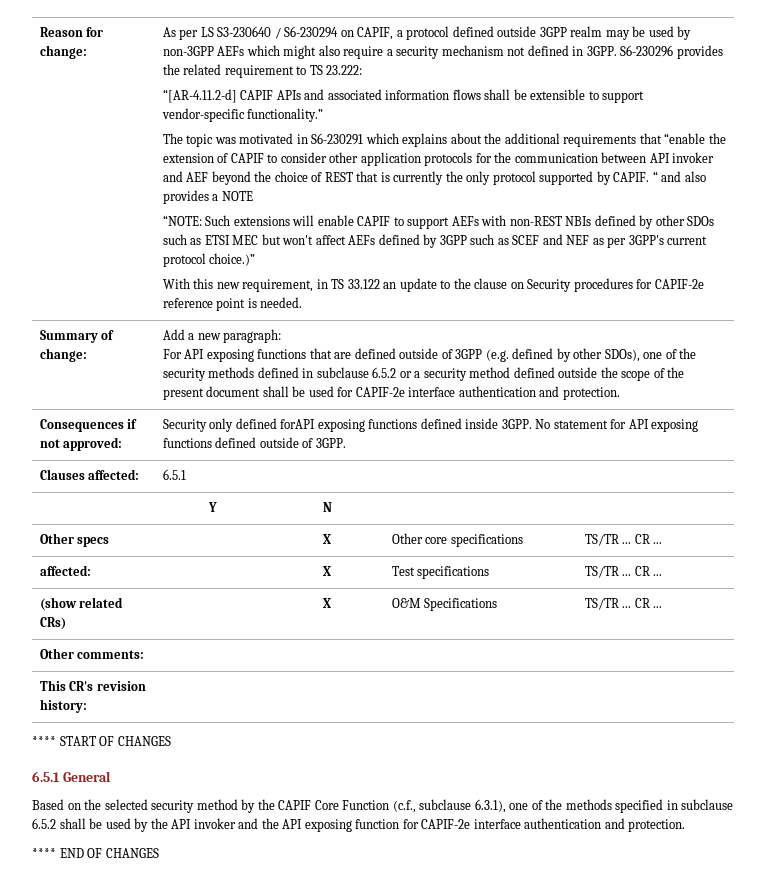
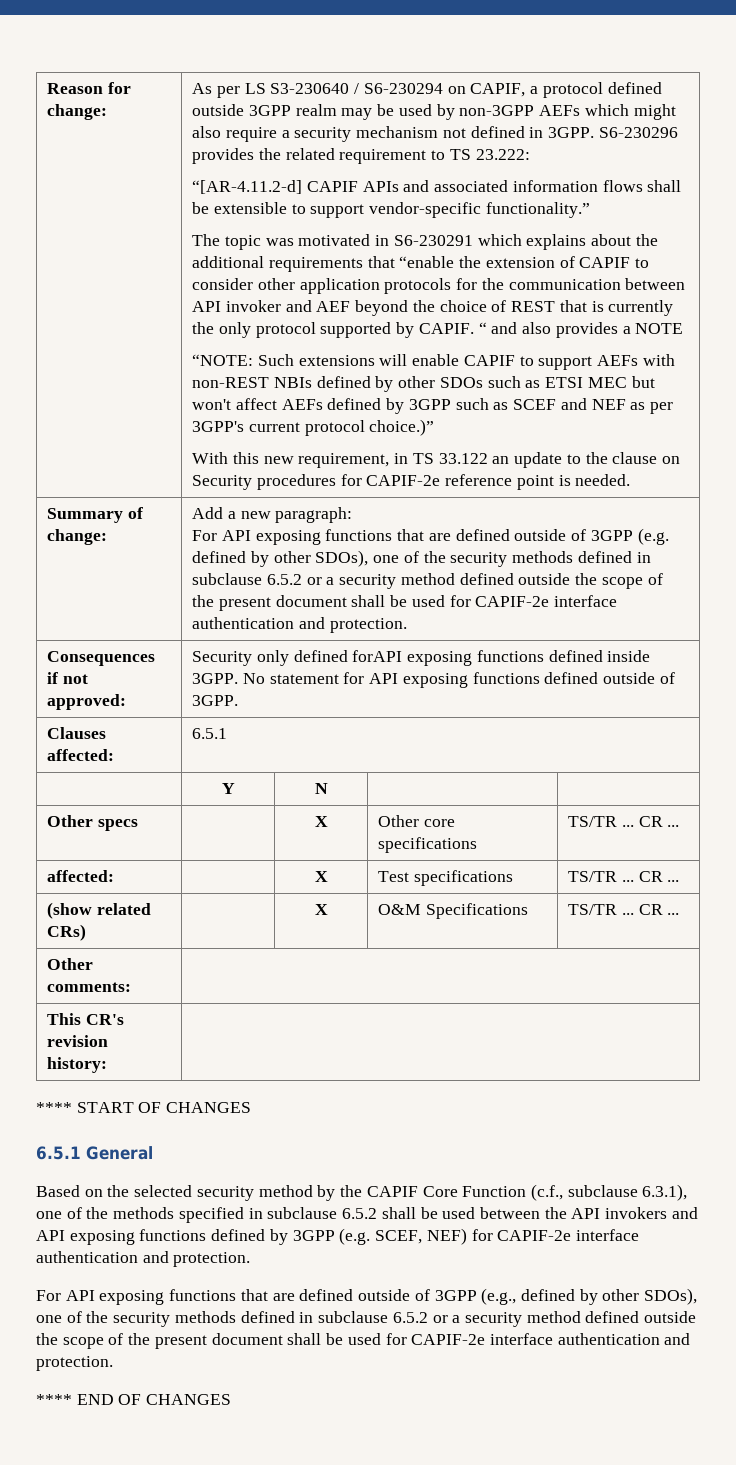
[134,818,400,832] by the API invoker and the API exposing function -> [479,1207,698,1219] [36,1228,639,1245] [36,1251,251,1267] [36,1288,698,1305] [36,1311,697,1327] [36,1333,381,1349] between the API invokers and API exposing functions defined by 3GPP (e.g. SCEF, NEF) for CAPIF-2e interface authentication and protection. // For API exposing functions that are defined outside of 3GPP (e.g., defined by other SDOs), one of the security methods defined in subclause 6.5.2 or a security method defined outside the scope of the present document shall be used

